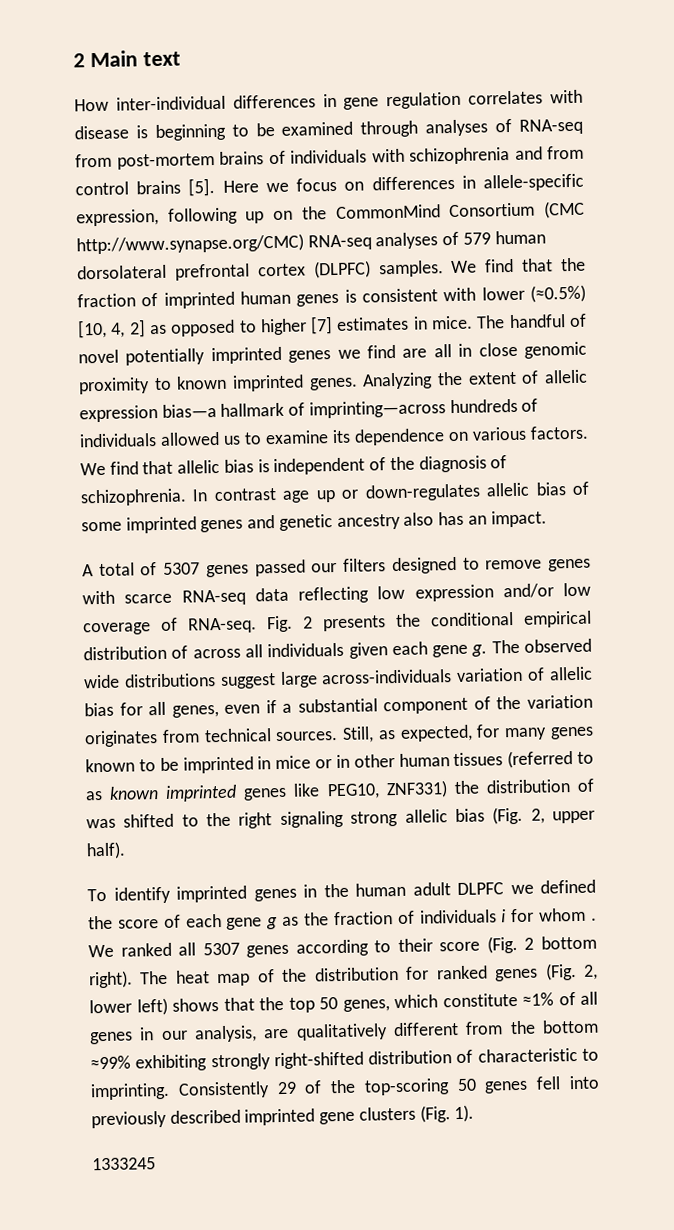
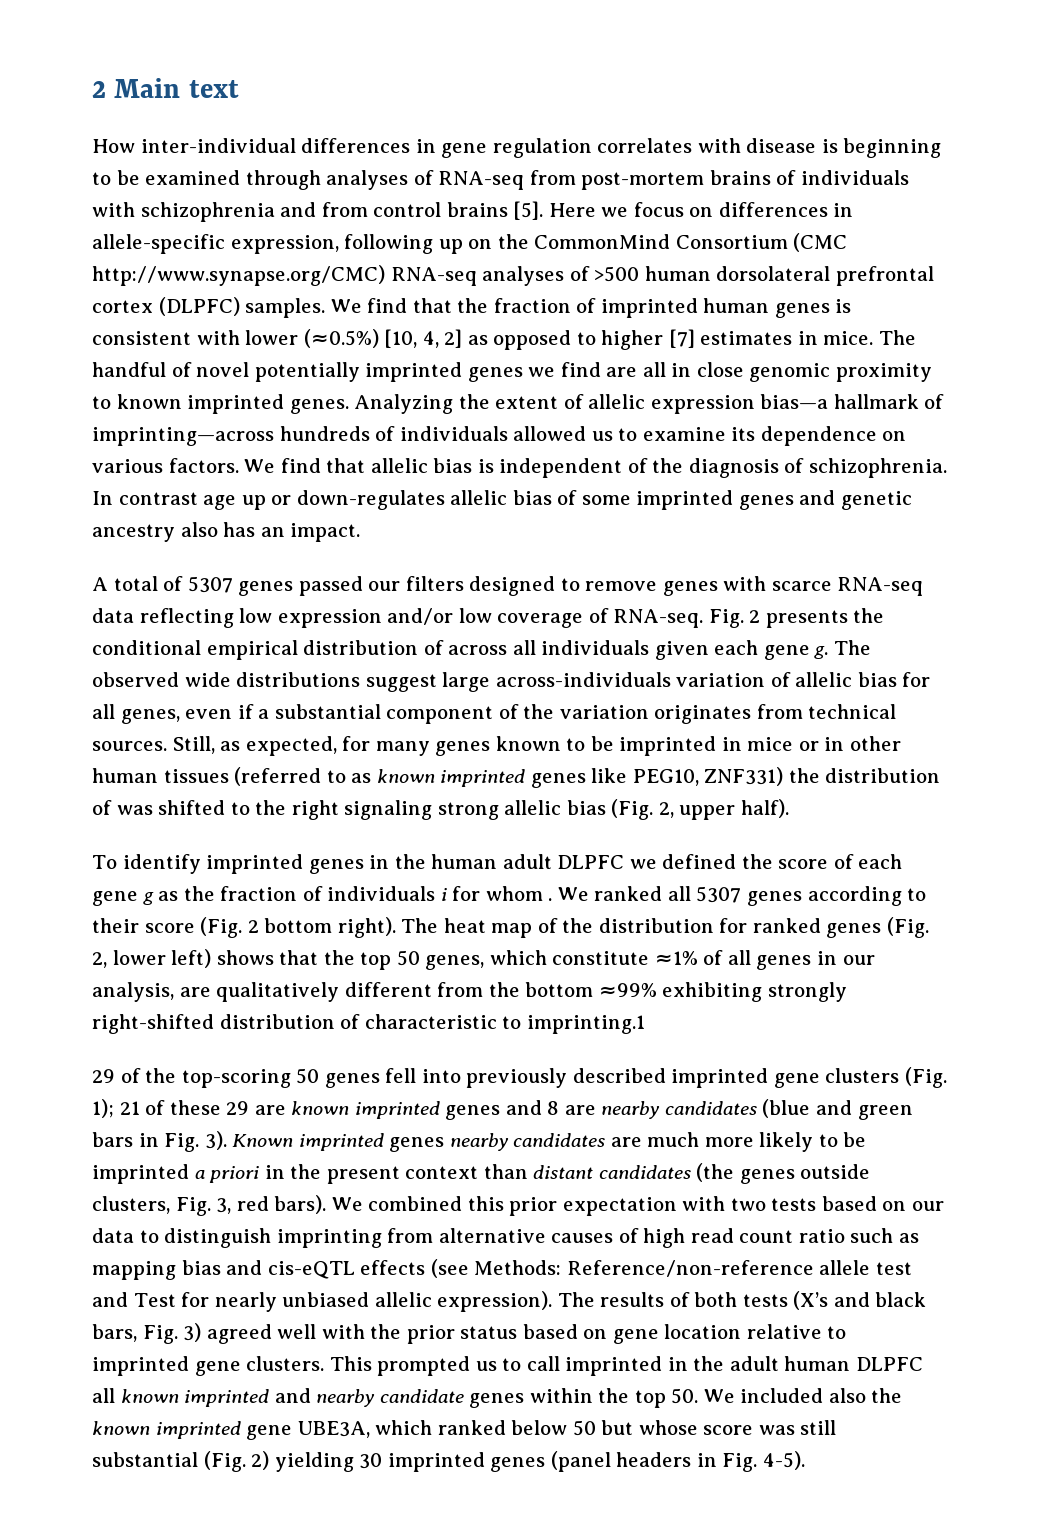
[462,232,491,245] 579 -> [594,266,640,282] >500
[90,1081,270,1101] imprinting. Consistently -> [526,1015,645,1034] imprinting.1 //
[454,1104,475,1123] [92,1157,156,1171] 1). // 1333245 -> [92,1099,913,1120] [92,1131,867,1152] [92,1163,871,1184] [92,1195,945,1216] [92,1228,919,1248] [92,1259,912,1280] [92,1291,927,1312] [92,1323,847,1344] [92,1356,923,1376] [92,1388,903,1408] [92,1420,837,1440] [92,1451,805,1472] 1); 21 of these 29 are known imprinted genes and 8 are nearby candidates (blue and green bars in Fig. 3). Known imprinted genes nearby candidates are much more likely to be imprinted a priori in the present context than distant candidates (the genes outside clusters, Fig. 3, red bars). We combined this prior expectation with two tests based on our data to distinguish imprinting from alternative causes of high read count ratio such as mapping bias and cis-eQTL effects (see Methods: Reference/non-reference allele test and Test for nearly unbiased allelic expression). The results of both tests (X’s and black bars, Fig. 3) agreed well with the prior status based on gene location relative to imprinted gene clusters. This prompted us to call imprinted in the adult human DLPFC all known imprinted and nearby candidate genes within the top 50. We included also the known imprinted gene UBE3A, which ranked below 50 but whose score was still substantial (Fig. 2) yielding 30 imprinted genes (panel headers in Fig. 4-5).

